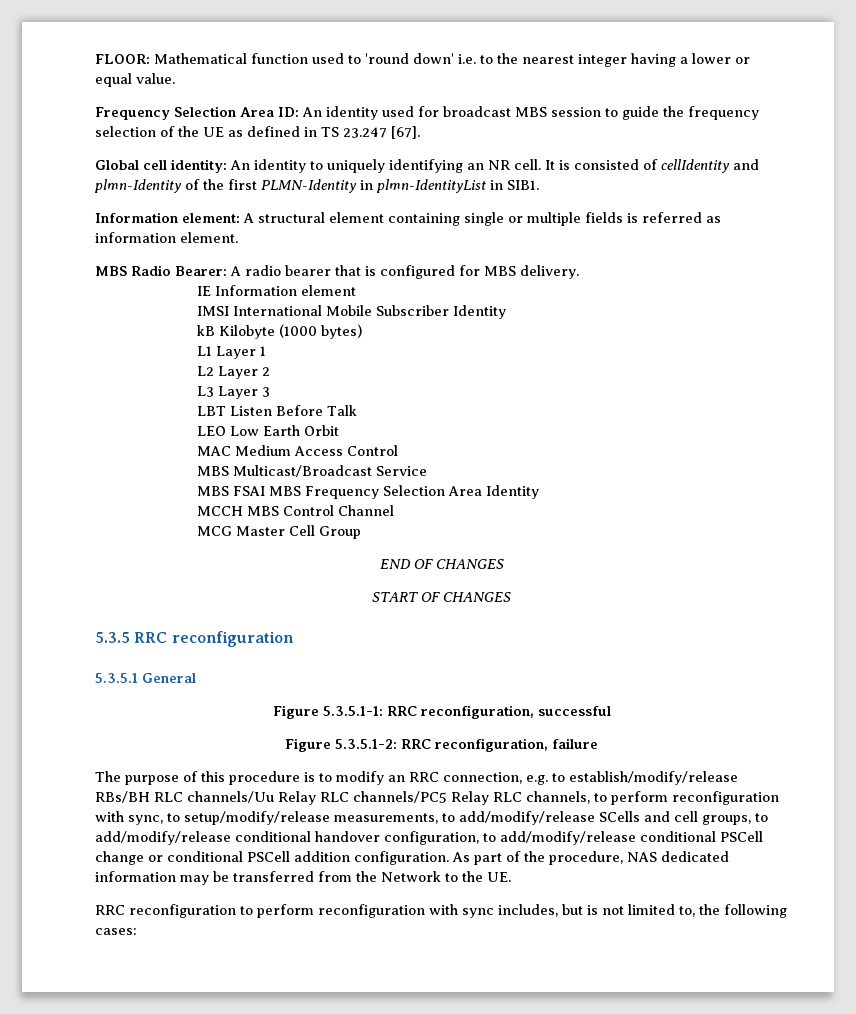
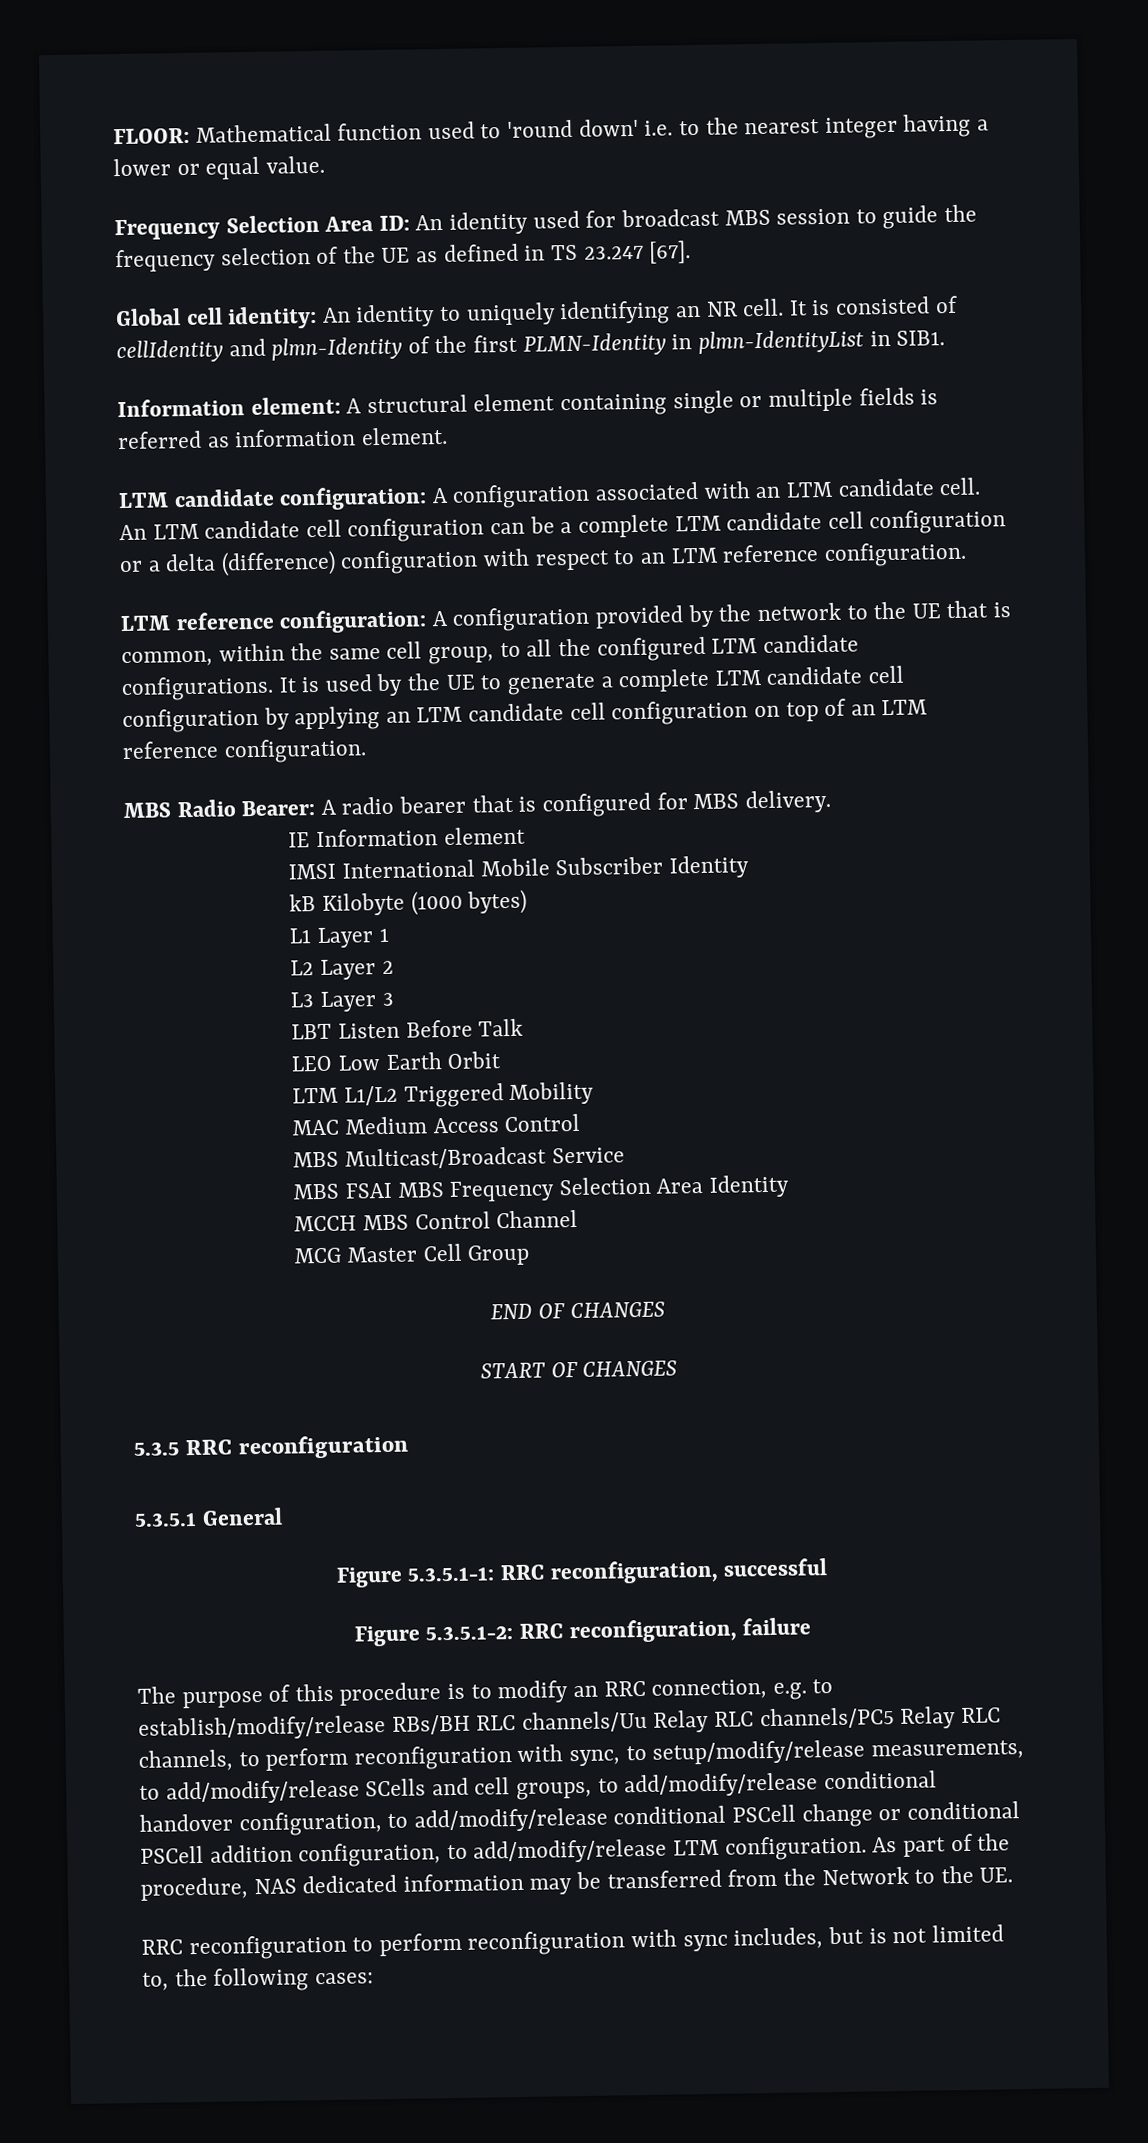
(238, 237) none -> [118,477,981,511] [119,509,1007,543] [119,541,967,577] [120,600,1011,634] [121,634,859,668] [121,665,904,702] [122,698,929,734] [122,738,367,764] // LTM candidate configuration: A configuration associated with an LTM candidate cell. An LTM candidate cell configuration can be a complete LTM candidate cell configuration or a delta (difference) configuration with respect to an LTM reference configuration. // LTM reference configuration: A configuration provided by the network to the UE that is common, within the same cell group, to all the configured LTM candidate configurations. It is used by the UE to generate a complete LTM candidate cell configuration by applying an LTM candidate cell configuration on top of an LTM reference configuration.
(339, 430) none -> [292,1081,595,1108] // LTM L1/L2 Triggered Mobility
(350, 856) none -> [298,1838,721,1868] configuration, to add/modify/release LTM

